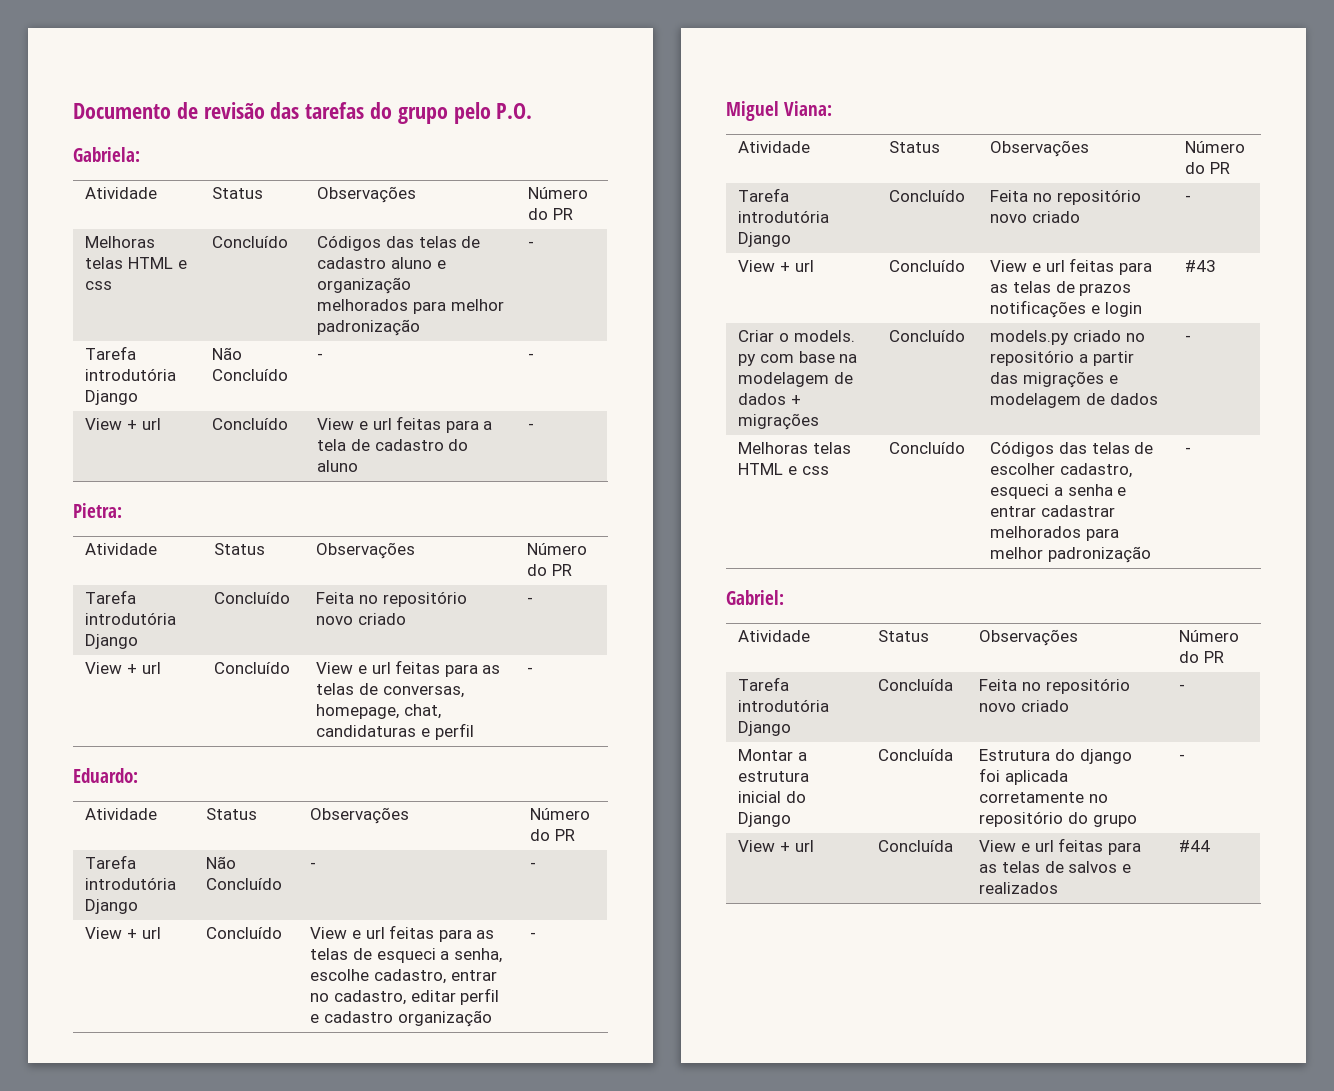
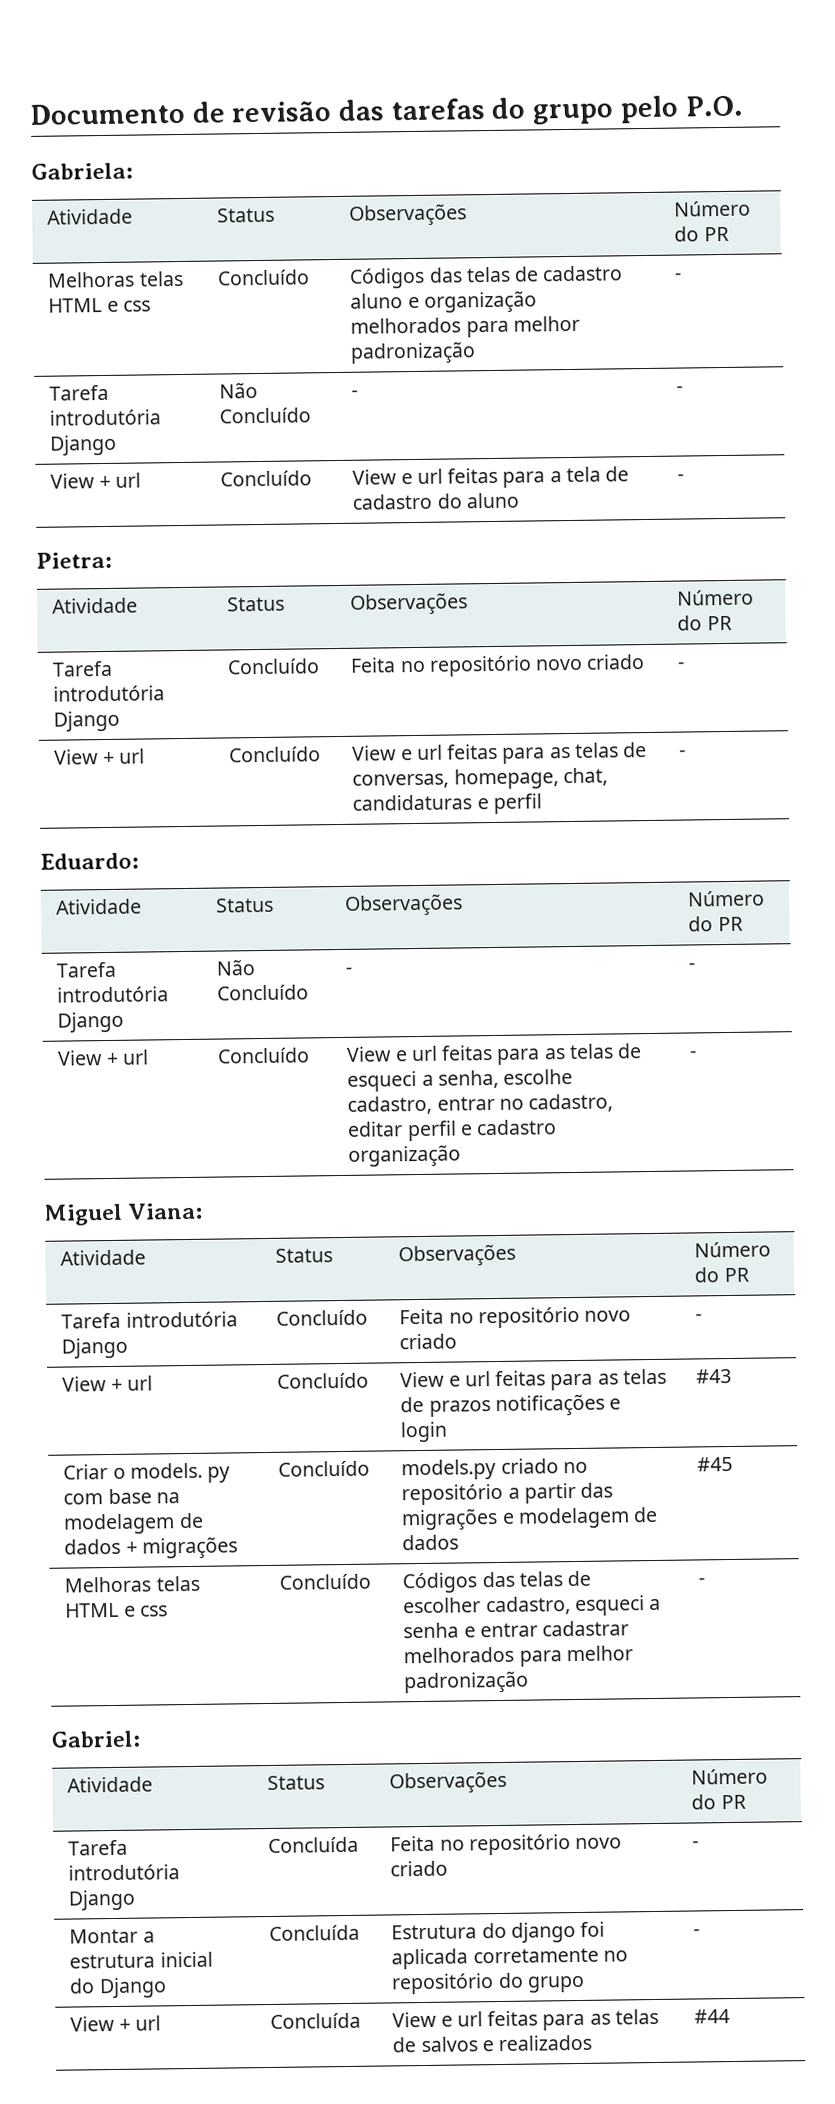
[1185,335,1192,342] - -> [697,1456,734,1472] #45

